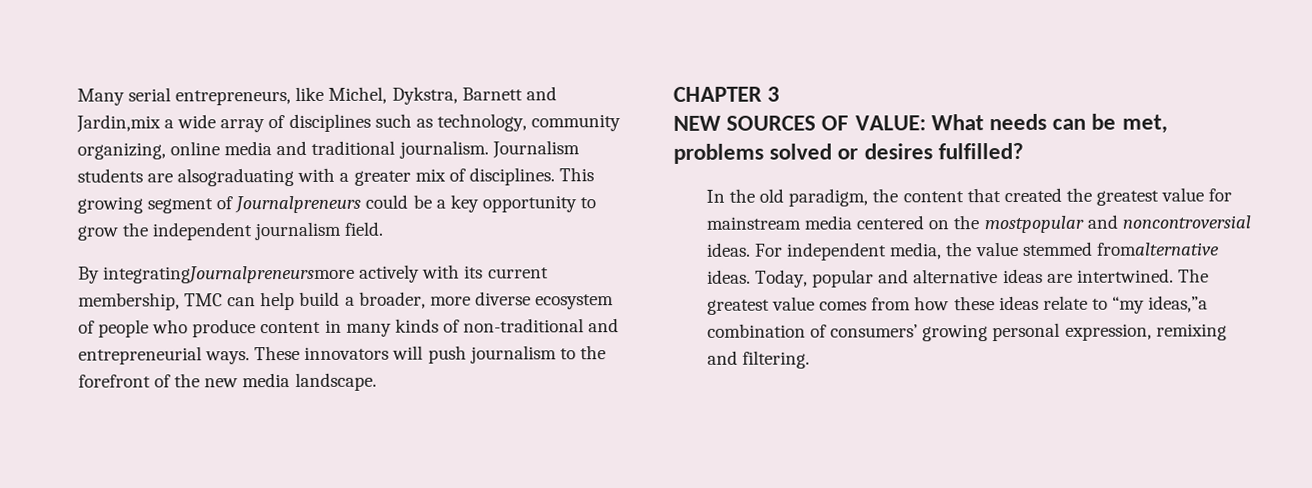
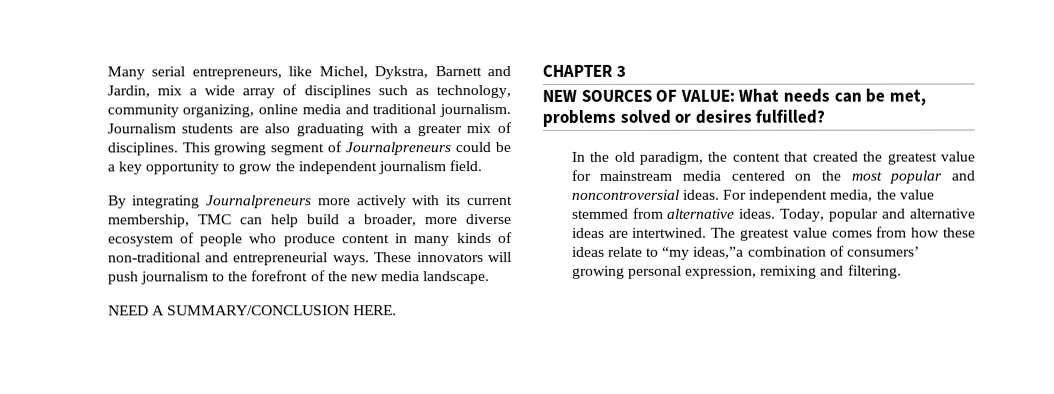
[75,114,161,133] Jardin,mix -> [106,85,182,98] Jardin, mix
[177,168,295,187] alsograduating -> [264,123,365,137] also graduating
[102,265,355,284] integratingJournalpreneursmore -> [131,195,351,209] integrating Journalpreneurs more
(377, 382) none -> [107,305,398,316] // NEED A SUMMARY/CONCLUSION HERE.
[983,215,1084,234] mostpopular -> [850,170,943,184] most popular
[1095,242,1220,256] fromalternative -> [632,207,736,219] from alternative

